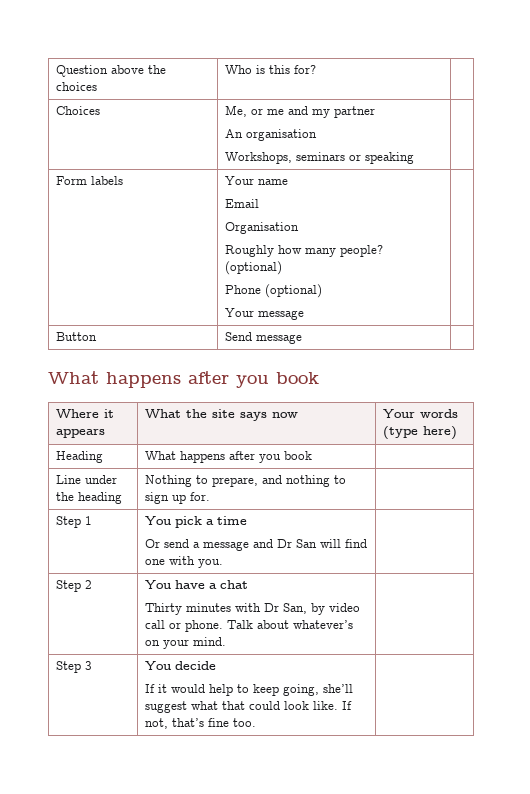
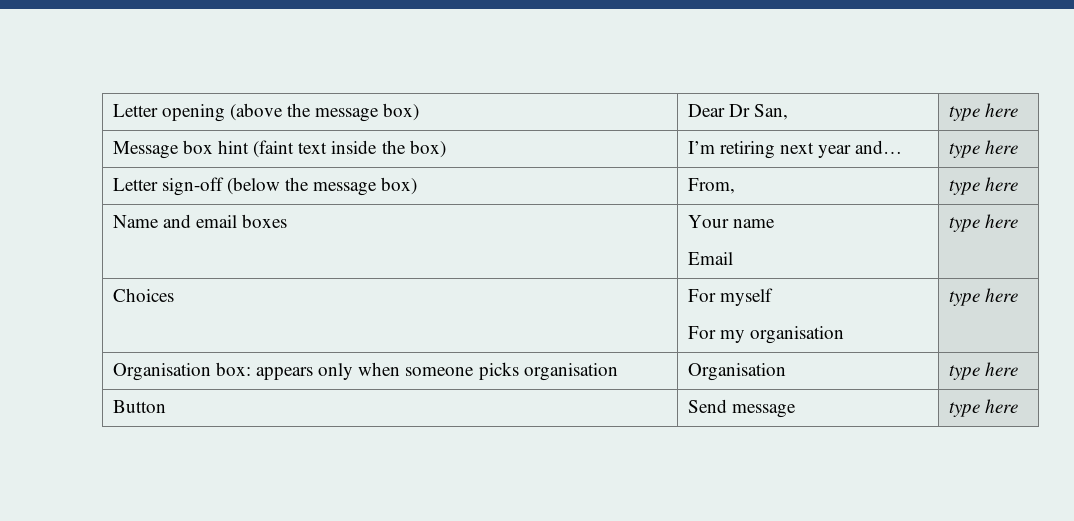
[55,65,166,77] [55,82,97,91] [224,65,316,74] [55,106,100,115] [224,105,375,118] [224,129,317,141] [224,152,414,164] [55,176,123,185] [224,176,288,185] [224,199,259,208] [224,222,299,234] [224,245,383,257] [224,261,282,275] [224,284,322,298] [224,308,304,320] [55,332,97,341] [224,332,302,344] [48,371,319,388] [55,409,114,418] [55,429,105,438] [144,409,298,421] [382,409,458,418] [382,426,457,440] [55,451,103,463] [144,451,312,463] [55,475,117,484] [55,492,122,504] [144,475,346,487] [144,492,210,504] [55,516,92,528] [144,516,247,528] [144,539,367,551] [144,556,223,568] [55,580,92,592] [144,580,248,589] [144,603,360,615] [144,620,353,632] [144,637,226,649] [55,661,92,673] [144,661,216,670] [144,684,353,696] [144,701,352,713] [144,718,256,729] Question above the choices | Who is this for? | // Choices | Me, or me and my partner // An organisation // Workshops, seminars or speaking | // Form labels | Your name // Email // Organisation // Roughly how many people? (optional) // Phone (optional) // Your message | // Button | Send message | // What happens after you book // Where it appears | What the site says now | Your words (type here) // Heading | What happens after you book | // Line under the heading | Nothing to prepare, and nothing to sign up for. | // Step 1 | You pick a time // Or send a message and Dr San will find one with you. | // Step 2 | You have a chat // Thirty minutes with Dr San, by video call or phone. Talk about whatever’s on your mind. | // Step 3 | You decide // If it would help to keep going, she’ll suggest what that could look like. If not, that’s fine too. | -> [112,103,420,122] [687,104,789,120] [948,103,1018,121] [112,140,446,159] [687,140,903,159] [948,140,1018,158] [112,177,418,196] [687,178,735,194] [948,177,1018,195] [112,214,288,228] [687,215,775,228] [687,252,733,265] [948,214,1018,232] [112,288,174,302] [687,288,773,306] [687,326,845,344] [948,288,1018,306] [112,362,618,381] [687,363,786,381] [948,362,1018,380] [112,400,166,413] [687,399,796,418] [948,399,1018,417] Letter opening (above the message box) | Dear Dr San, | type here // Message box hint (faint text inside the box) | I’m retiring next year and… | type here // Letter sign-off (below the message box) | From, | type here // Name and email boxes | Your name // Email | type here // Choices | For myself // For my organisation | type here // Organisation box: appears only when someone picks organisation | Organisation | type here // Button | Send message | type here

